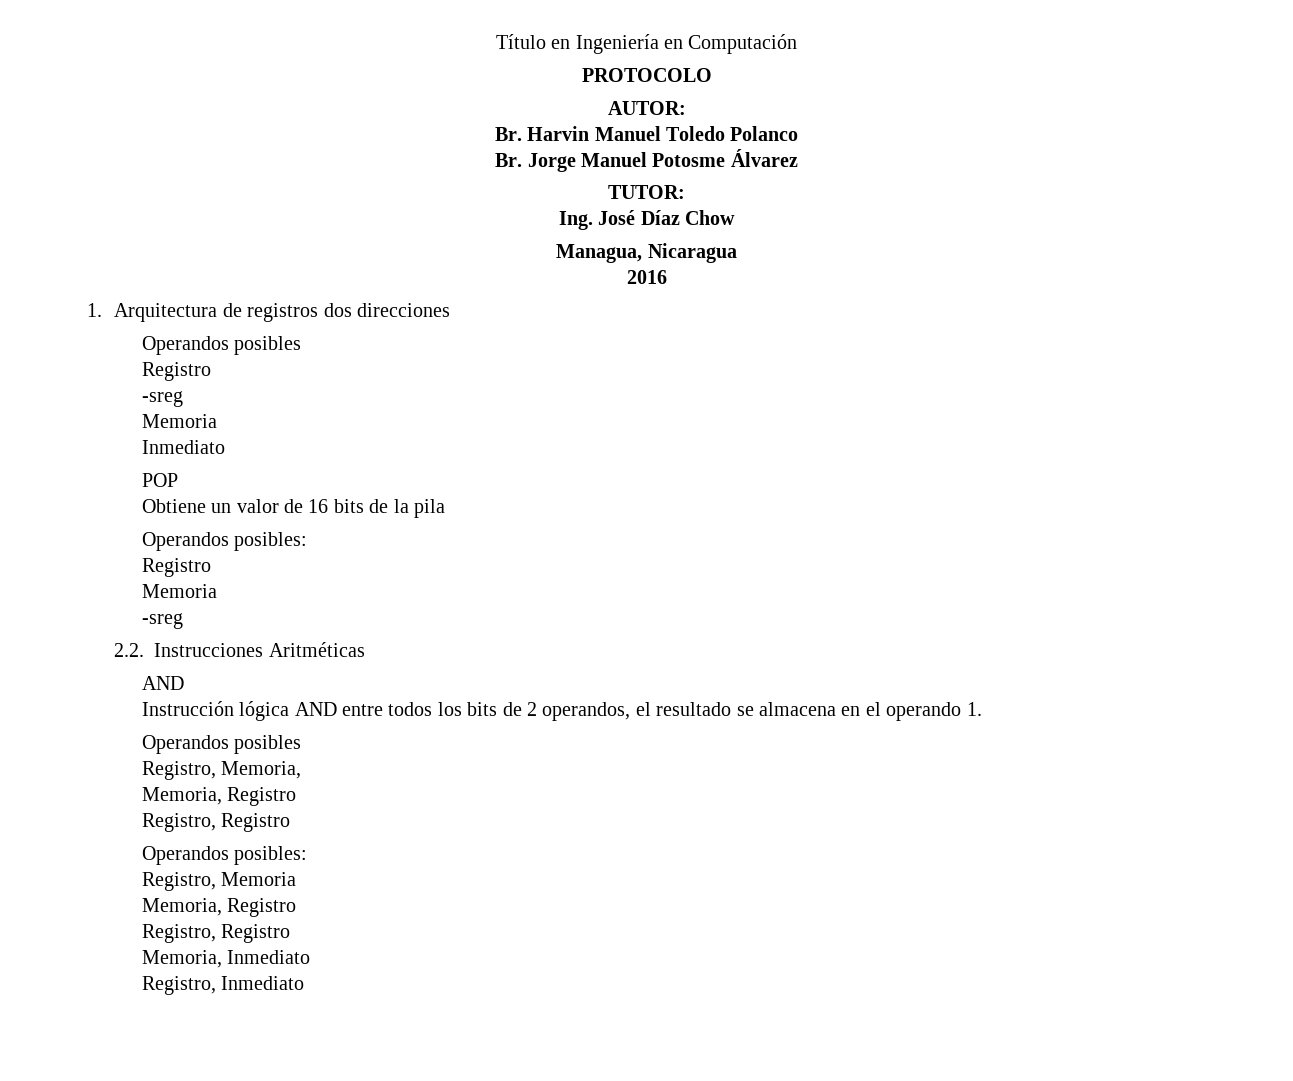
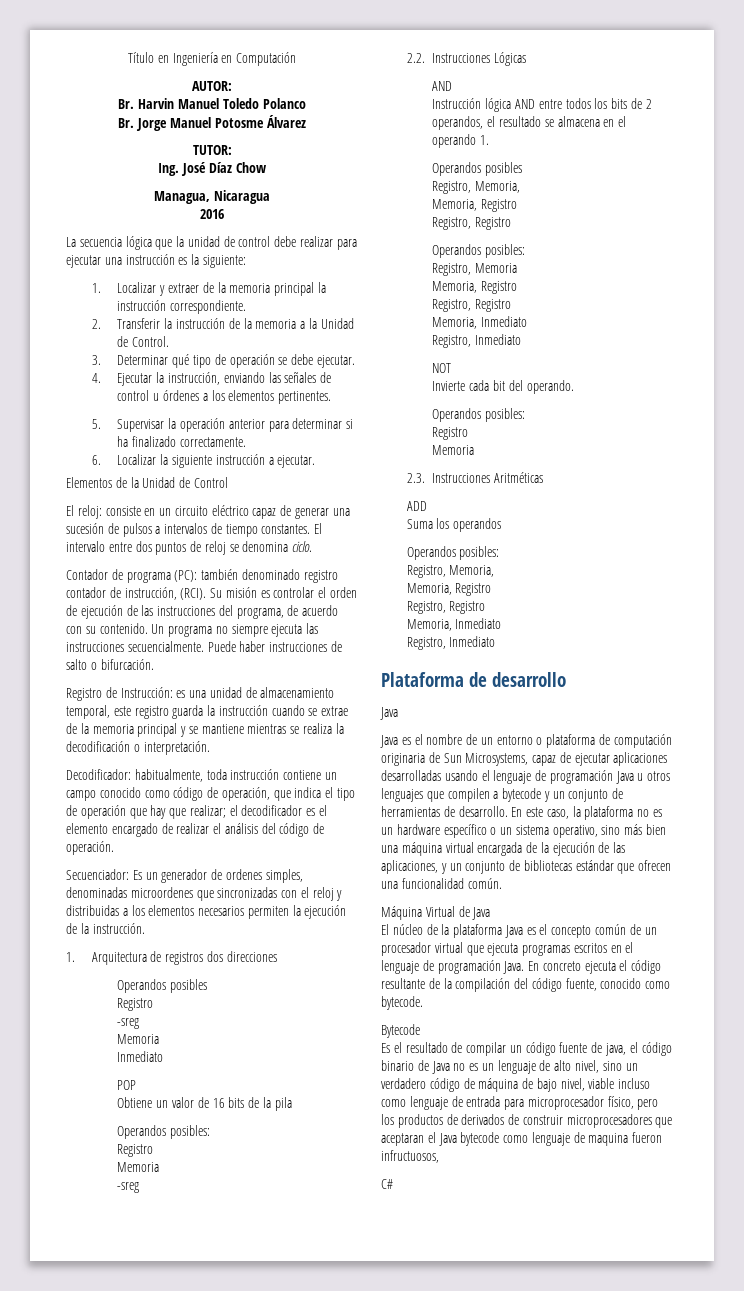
[581,68,712,82] // PROTOCOLO -> (297, 59) none
(667, 277) none -> [66,236,357,250] [66,254,246,268] [91,282,326,296] [117,300,247,314] [91,318,354,329] [117,336,170,347] [91,354,355,368] [91,371,332,386] [117,390,332,404] [91,418,354,432] [117,436,246,447] [91,454,316,468] [66,477,228,488] [66,505,350,519] [66,523,323,537] [66,541,313,555] [66,569,338,583] [66,587,358,600] [66,605,339,619] [66,623,319,637] [66,641,342,652] [66,659,154,670] [66,687,335,701] [66,705,349,719] [66,723,344,737] [66,741,210,755] [66,769,337,782] [66,787,356,801] [66,805,328,819] [66,823,325,837] [66,841,114,855] [66,869,303,883] [66,887,343,901] [66,905,347,919] [66,923,145,934] // La secuencia lógica que la unidad de control debe realizar para ejecutar una instrucción es la siguiente: // 1. Localizar y extraer de la memoria principal la instrucción correspondiente. // 2. Transferir la instrucción de la memoria a la Unidad de Control. // 3. Determinar qué tipo de operación se debe ejecutar. // 4. Ejecutar la instrucción, enviando las señales de control u órdenes a los elementos pertinentes. // 5. Supervisar la operación anterior para determinar si ha finalizado correctamente. // 6. Localizar la siguiente instrucción a ejecutar. // Elementos de la Unidad de Control // El reloj: consiste en un circuito eléctrico capaz de generar una sucesión de pulsos a intervalos de tiempo constantes. El intervalo entre dos puntos de reloj se denomina ciclo. // Contador de programa (PC): también denominado registro contador de instrucción, (RCI). Su misión es controlar el orden de ejecución de las instrucciones del programa, de acuerdo con su contenido. Un programa no siempre ejecuta las instrucciones secuencialmente. Puede haber instrucciones de salto o bifurcación. // Registro de Instrucción: es una unidad de almacenamiento temporal, este registro guarda la instrucción cuando se extrae de la memoria principal y se mantiene mientras se realiza la decodificación o interpretación. // Decodificador: habitualmente, toda instrucción contiene un campo conocido como código de operación, que indica el tipo de operación que hay que realizar; el decodificador es el elemento encargado de realizar el análisis del código de operación. // Secuenciador: Es un generador de ordenes simples, denominadas microordenes que sincronizadas con el reloj y distribuidas a los elementos necesarios permiten la ejecución de la instrucción.
[268,642,365,657] Aritméticas -> [494,52,527,66] Lógicas
(305, 983) none -> [432,363,452,373] [432,380,574,394] [432,408,526,422] [432,427,469,440] [432,445,475,455] [406,472,544,483] [406,501,427,511] [406,518,502,532] [406,546,500,560] [406,565,495,578] [406,583,492,596] [406,601,486,614] [406,618,502,631] [406,636,496,650] [381,672,567,687] [380,707,398,720] [380,734,672,748] [381,752,668,766] [381,770,671,784] [381,788,624,802] [381,806,663,820] [381,824,667,838] [381,842,626,856] [381,860,672,874] [381,878,502,889] [381,906,491,920] [381,924,657,938] [381,942,634,956] [381,960,662,974] [381,978,671,992] [381,996,423,1010] [381,1024,420,1038] [381,1042,672,1056] [381,1060,638,1074] [381,1078,651,1092] [381,1096,659,1110] [381,1114,673,1128] [381,1132,663,1146] [381,1150,439,1163] [381,1179,393,1189] // NOT // Invierte cada bit del operando. // Operandos posibles: // Registro // Memoria // 2.3. Instrucciones Aritméticas // ADD // Suma los operandos // Operandos posibles: // Registro, Memoria, // Memoria, Registro // Registro, Registro // Memoria, Inmediato // Registro, Inmediato // Plataforma de desarrollo // Java // Java es el nombre de un entorno o plataforma de computación originaria de Sun Microsystems, capaz de ejecutar aplicaciones desarrolladas usando el lenguaje de programación Java u otros lenguajes que compilen a bytecode y un conjunto de herramientas de desarrollo. En este caso, la plataforma no es un hardware específico o un sistema operativo, sino más bien una máquina virtual encargada de la ejecución de las aplicaciones, y un conjunto de bibliotecas estándar que ofrecen una funcionalidad común. // Máquina Virtual de Java // El núcleo de la plataforma Java es el concepto común de un procesador virtual que ejecuta programas escritos en el lenguaje de programación Java. En concreto ejecuta el código resultante de la compilación del código fuente, conocido como bytecode. // Bytecode // Es el resultado de compilar un código fuente de java, el código binario de Java no es un lenguaje de alto nivel, sino un verdadero código de máquina de bajo nivel, viable incluso como lenguaje de entrada para microprocesador físico, pero los productos de derivados de construir microprocesadores que aceptaran el Java bytecode como lenguaje de maquina fueron infructuosos, // C#

